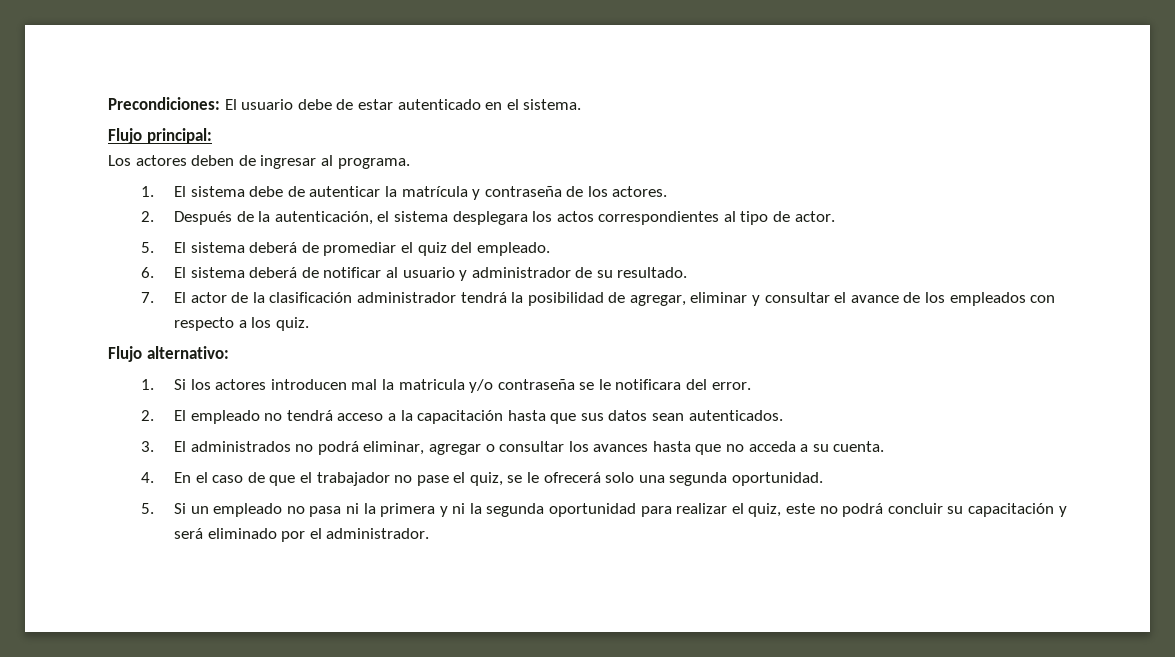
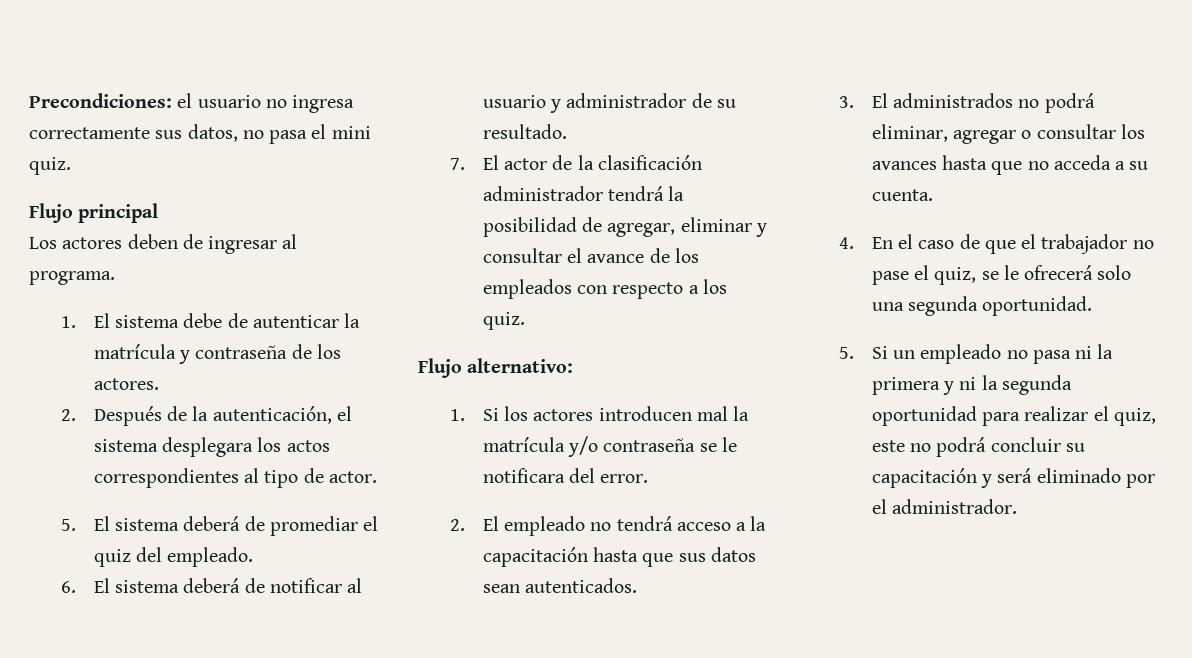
[224,99,582,110] [108,128,212,144] El usuario debe de estar autenticado en el sistema. // Flujo principal: -> [177,93,355,113] [29,124,371,144] [29,157,71,175] [29,203,159,223] el usuario no ingresa correctamente sus datos, no pasa el mini quiz. // Flujo principal
[398,379,465,390] matricula -> [482,437,565,452] matrícula

